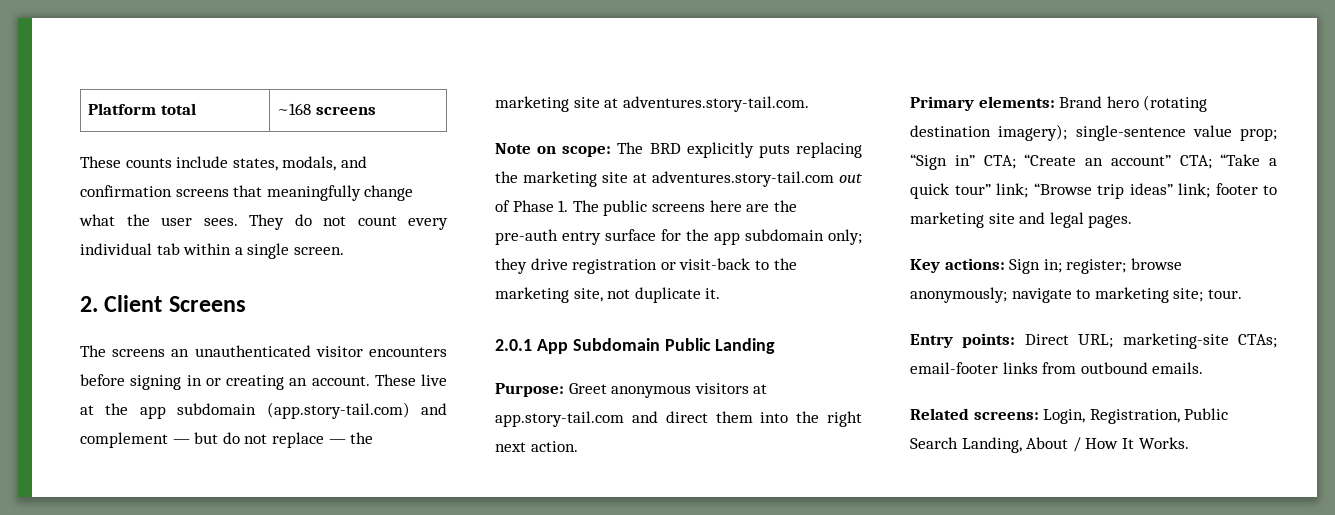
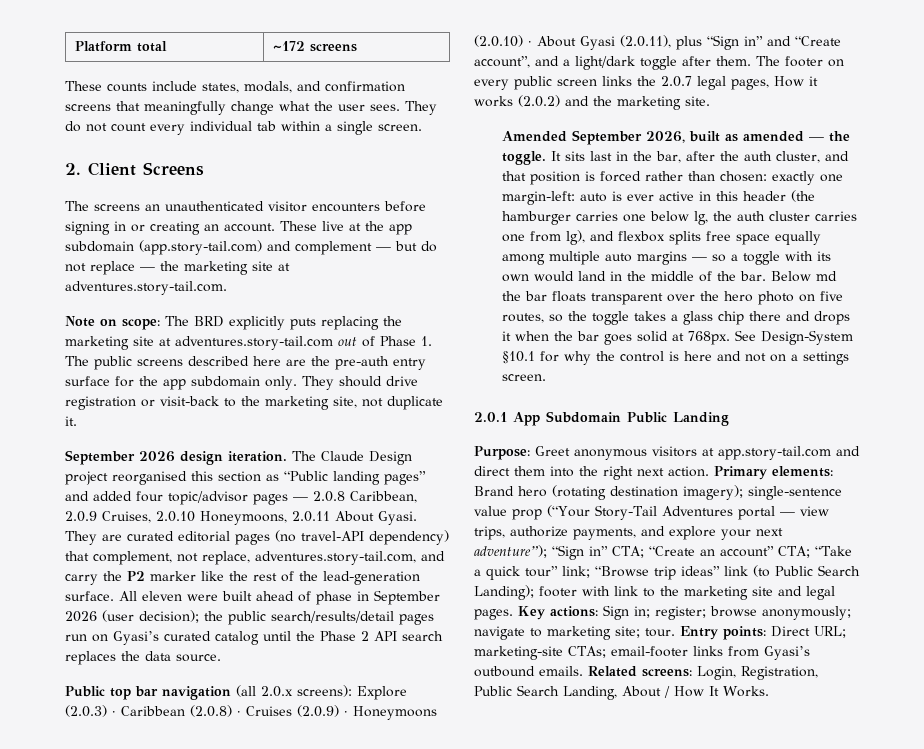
[277,103,312,115] ~168 -> [273,41,306,51] ~172
(705, 208) none -> [188,356,249,366] described
[828,229,862,245] [495,258,527,274] only; they -> [265,376,382,390] only. They should
(721, 293) none -> [65,450,412,465] [65,471,426,485] [65,491,417,505] [65,511,417,525] [65,530,449,545] [65,551,445,565] [65,571,420,585] [65,590,440,605] [65,610,434,625] [65,631,443,645] [65,651,221,665] [65,685,407,700] [65,705,437,720] [474,35,841,50] [474,56,844,70] [474,76,818,90] [474,95,710,110] [501,130,850,145] [501,151,849,165] [501,171,843,185] [501,190,815,205] [501,211,857,225] [501,230,821,245] [501,251,831,265] [501,271,837,282] [501,291,843,305] [501,311,850,325] [501,330,853,345] [501,351,849,365] [501,374,546,381] // September 2026 design iteration. The Claude Design project reorganised this section as “Public landing pages” and added four topic/advisor pages — 2.0.8 Caribbean, 2.0.9 Cruises, 2.0.10 Honeymoons, 2.0.11 About Gyasi. They are curated editorial pages (no travel-API dependency) that complement, not replace, adventures.story-tail.com, and carry the P2 marker like the rest of the lead-generation surface. All eleven were built ahead of phase in September 2026 (user decision); the public search/results/detail pages run on Gyasi’s curated catalog until the Phase 2 API search replaces the data source. // Public top bar navigation (all 2.0.x screens): Explore (2.0.3) · Caribbean (2.0.8) · Cruises (2.0.9) · Honeymoons (2.0.10) · About Gyasi (2.0.11), plus “Sign in” and “Create account”, and a light/dark toggle after them. The footer on every public screen links the 2.0.7 legal pages, How it works (2.0.2) and the marketing site. // Amended September 2026, built as amended — the toggle. It sits last in the bar, after the auth cluster, and that position is forced rather than chosen: exactly one margin-left: auto is ever active in this header (the hamburger carries one below lg, the auth cluster carries one from lg), and flexbox splits free space equally among multiple auto margins — so a toggle with its own would land in the middle of the bar. Below md the bar floats transparent over the hero photo on five routes, so the toggle takes a glass chip there and drops it when the bar goes solid at 768px. See Design-System §10.1 for why the control is here and not on a settings screen.
(578, 446) // -> (709, 471) none
[1240,128,1277,141] prop; -> [512,505,829,520] [474,526,783,540] [474,545,547,558] prop (“Your Story-Tail Adventures portal — view trips, authorize payments, and explore your next adventure”);
[1178,183,1277,198] link; footer to -> [724,565,860,577] [474,585,679,600] link (to Public Search Landing); footer with link to the
(1133, 221) // -> (513, 614) none
(1242, 294) // -> (675, 632) none
(1077, 368) none -> [764,646,810,660] Gyasi’s
(1204, 368) // -> (583, 671) none

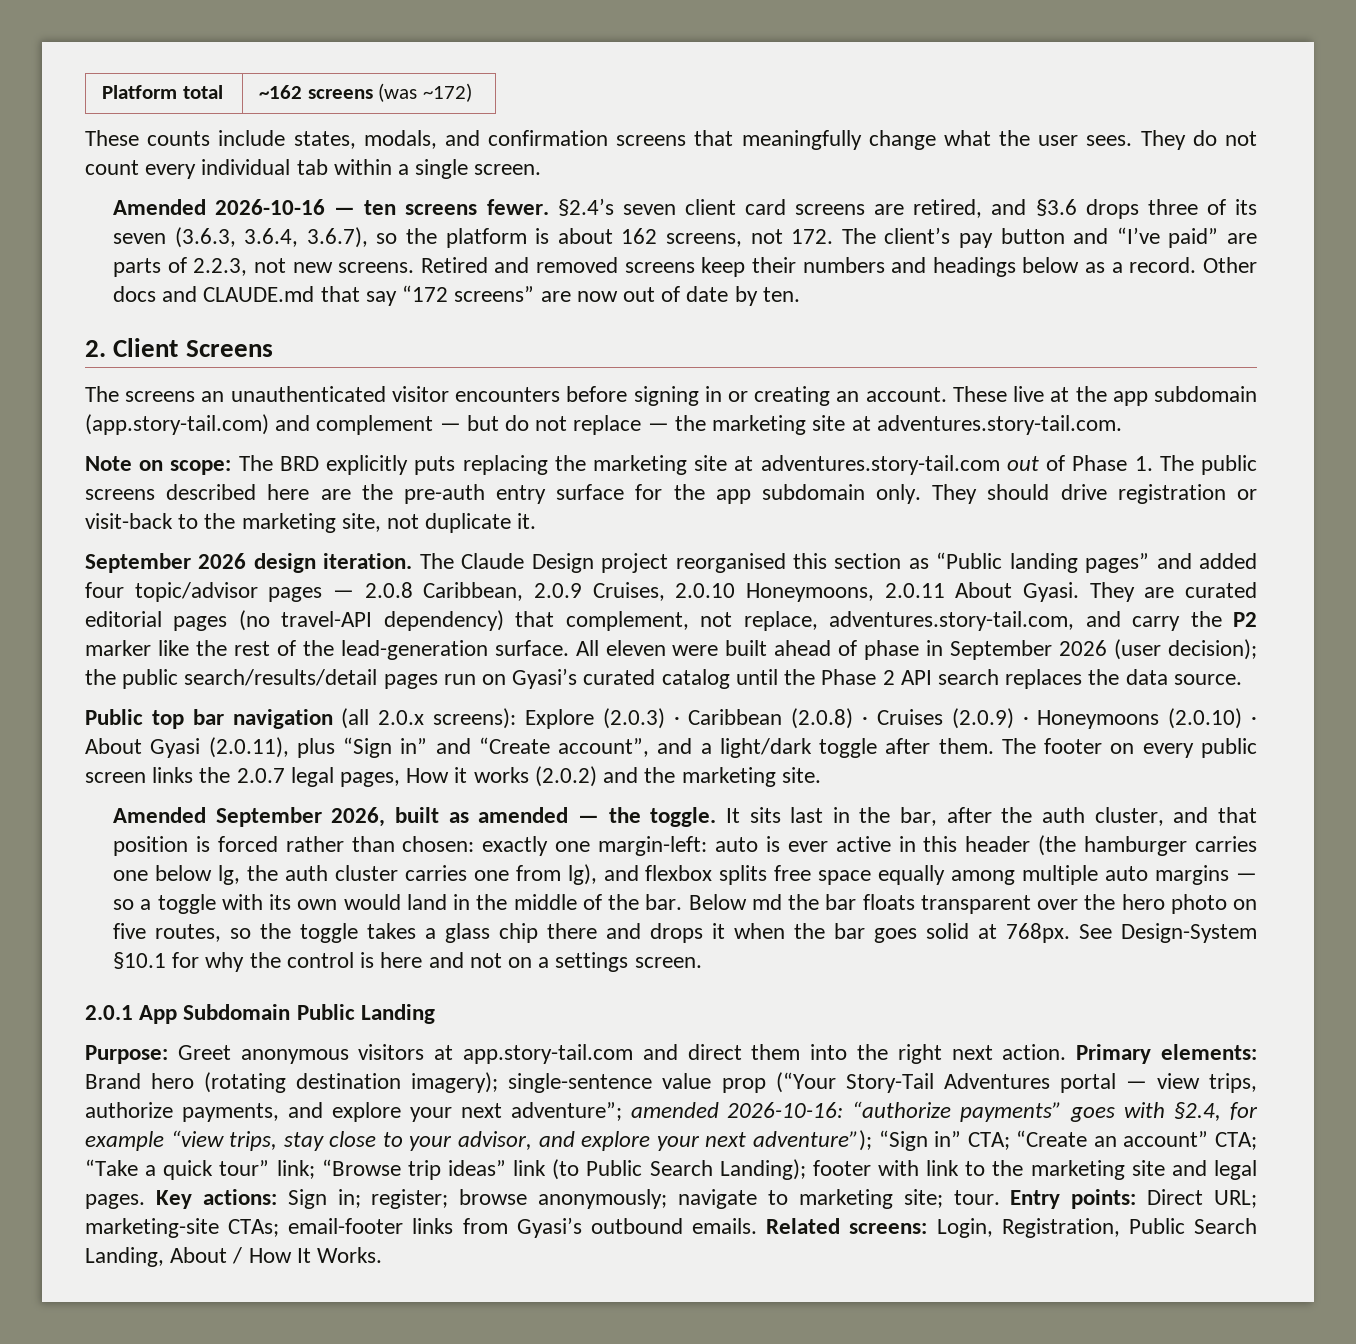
[273,41,358,52] ~172 screens -> [259,83,472,102] ~162 screens (was ~172)
(422, 127) none -> [113,198,1257,219] [113,227,1257,248] [113,257,1257,277] [113,285,800,306] // Amended 2026-10-16 — ten screens fewer. §2.4’s seven client card screens are retired, and §3.6 drops three of its seven (3.6.3, 3.6.4, 3.6.7), so the platform is about 162 screens, not 172. The client’s pay button and “I’ve paid” are parts of 2.2.3, not new screens. Retired and removed screens keep their numbers and headings below as a record. Other docs and CLAUDE.md that say “172 screens” are now out of date by ten.
(783, 532) none -> [510,1101,1258,1122] [85,1130,747,1151] adventure”; amended 2026-10-16: “authorize payments” goes with §2.4, for example “view trips, stay close to your advisor, and explore your next

